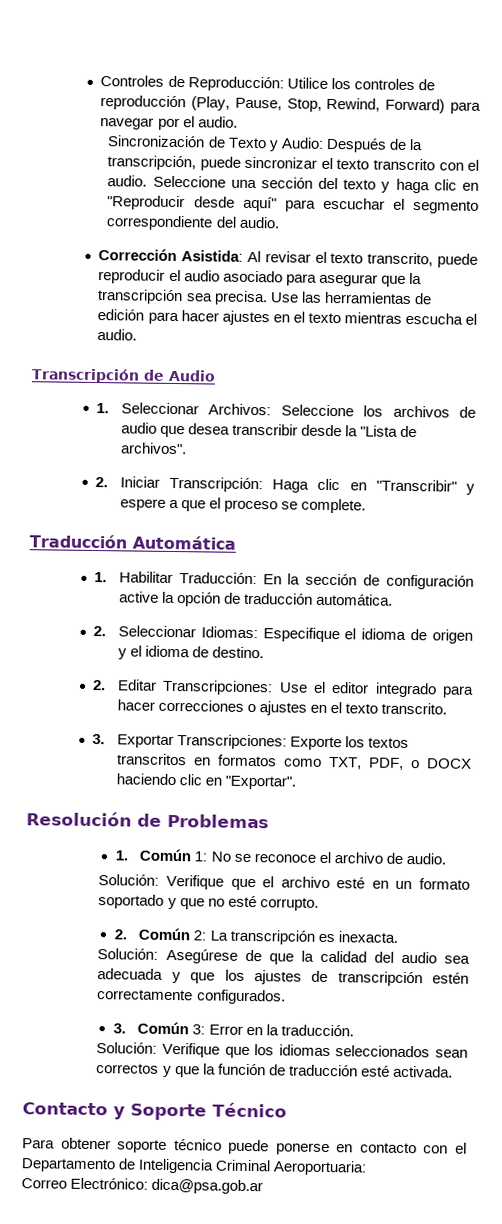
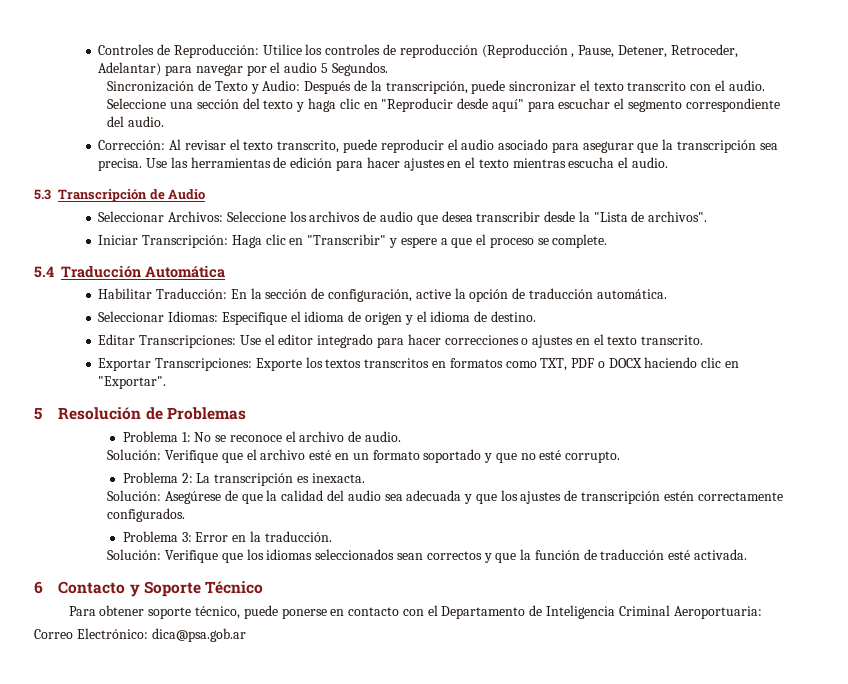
[191,96,446,114] (Play, Pause, Stop, Rewind, Forward) -> [481,44,738,58] [98,62,162,76] (Reproducción , Pause, Detener, Retroceder, Adelantar)
[197,116,238,128] audio. -> [284,62,388,76] audio 5 Segundos.
[98,248,244,262] Corrección Asistida: -> [98,140,166,150] Corrección:
(138, 335) none -> [34,189,51,200] 5.3
[96,403,110,414] 1. -> (206, 194) none
[95,477,109,488] 2. -> (708, 216) none
(367, 506) none -> [34,266,54,278] 5.4
[94,572,108,583] 1. -> (225, 271) none
[386,574,475,590] configuración -> [327,289,412,302] configuración,
[93,625,107,637] 2. -> (667, 294) none
[92,679,107,691] 2. -> (536, 316) none
[92,733,106,745] 3. -> (704, 340) none
[368,757,404,770] PDF, -> [571,358,595,368] PDF
(297, 782) none -> [34,407,42,420] 5
[114,848,192,862] 1. Común -> [122,431,178,442] Problema
[113,927,191,941] 2. Común -> [122,472,178,483] Problema
[112,1021,190,1035] 3. Común -> [122,531,178,542] Problema
(453, 1071) none -> [34,581,43,594] 6
[173,1139,222,1151] técnico -> [194,606,240,619] técnico,

